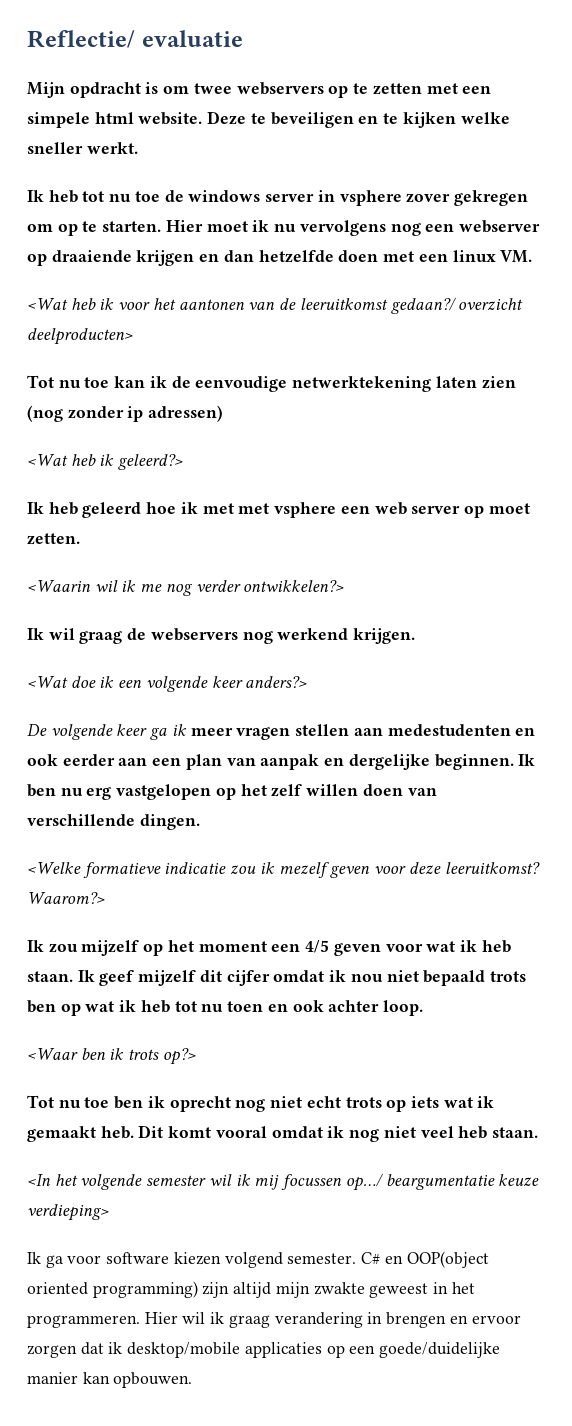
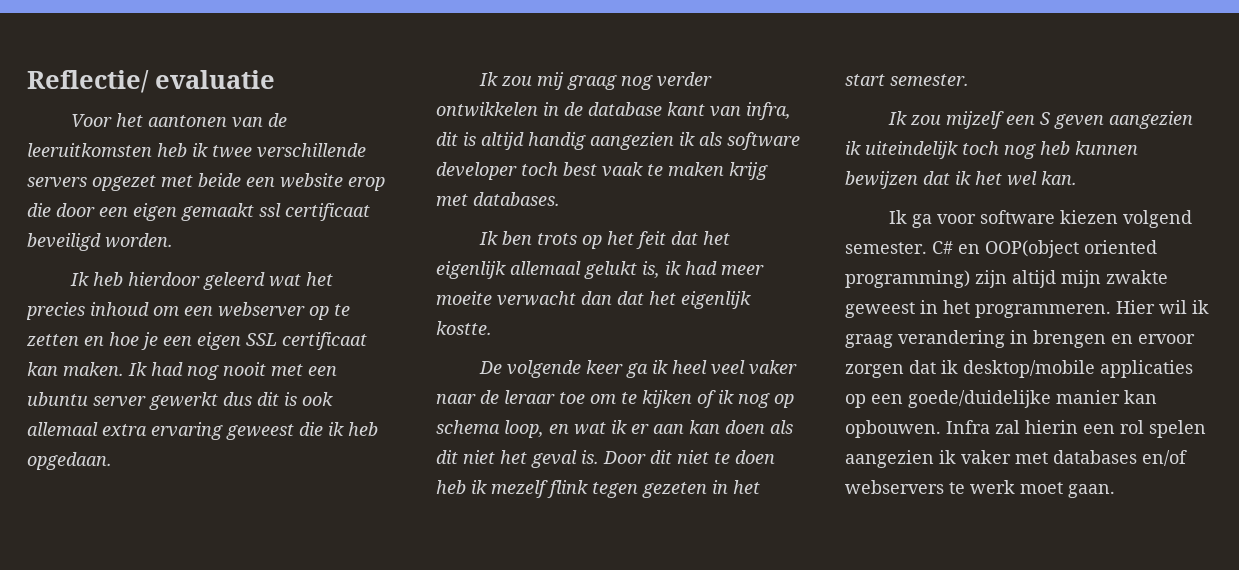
[27,82,492,98] [27,111,510,128] [27,142,138,154] [27,190,528,206] [27,220,540,236] [27,250,533,266] [27,297,524,314] [27,328,133,345] [27,375,516,392] [27,405,224,422] [27,454,184,470] [27,502,530,518] [27,533,80,545] [27,580,345,596] [27,628,416,644] [27,676,308,692] Mijn opdracht is om twee webservers op te zetten met een simpele html website. Deze te beveiligen en te kijken welke sneller werkt. // Ik heb tot nu toe de windows server in vsphere zover gekregen om op te starten. Hier moet ik nu vervolgens nog een webserver op draaiende krijgen en dan hetzelfde doen met een linux VM. // <Wat heb ik voor het aantonen van de leeruitkomst gedaan?/ overzicht deelproducten> // Tot nu toe kan ik de eenvoudige netwerktekening laten zien (nog zonder ip adressen) // <Wat heb ik geleerd?> // Ik heb geleerd hoe ik met met vsphere een web server op moet zetten. // <Waarin wil ik me nog verder ontwikkelen?> // Ik wil graag de webservers nog werkend krijgen. // <Wat doe ik een volgende keer anders?> -> [71,113,288,128] [27,143,366,158] [27,173,385,191] [27,203,370,221] [27,233,173,251] [70,272,334,290] [26,302,350,320] [26,332,367,350] [27,362,337,380] [27,392,333,410] [27,422,378,440] [27,452,112,470] [479,72,713,90] [436,102,791,120] [436,132,800,150] [436,162,768,180] [436,192,560,206] [479,231,731,249] [436,261,764,279] [436,291,751,309] [436,321,492,335] Voor het aantonen van de leeruitkomsten heb ik twee verschillende servers opgezet met beide een website erop die door een eigen gemaakt ssl certificaat beveiligd worden. // Ik heb hierdoor geleerd wat het precies inhoud om een webserver op te zetten en hoe je een eigen SSL certificaat kan maken. Ik had nog nooit met een ubuntu server gewerkt dus dit is ook allemaal extra ervaring geweest die ik heb opgedaan. // Ik zou mij graag nog verder ontwikkelen in de database kant van infra, dit is altijd handig aangezien ik als software developer toch best vaak te maken krijg met databases. // Ik ben trots op het feit dat het eigenlijk allemaal gelukt is, ik had meer moeite verwacht dan dat het eigenlijk kostte.
[190,724,536,740] [27,754,536,770] [27,784,437,800] [27,814,200,830] [27,862,540,878] [27,892,105,904] [27,940,511,956] [27,970,526,986] [27,1000,423,1016] [27,1048,196,1065] [27,1095,495,1112] [27,1125,538,1142] [27,1173,540,1191] [27,1204,109,1221] meer vragen stellen aan medestudenten en ook eerder aan een plan van aanpak en dergelijke beginnen. Ik ben nu erg vastgelopen op het zelf willen doen van verschillende dingen. // <Welke formatieve indicatie zou ik mezelf geven voor deze leeruitkomst? Waarom?> // Ik zou mijzelf op het moment een 4/5 geven voor wat ik heb staan. Ik geef mijzelf dit cijfer omdat ik nou niet bepaald trots ben op wat ik heb tot nu toen en ook achter loop. // <Waar ben ik trots op?> // Tot nu toe ben ik oprecht nog niet echt trots op iets wat ik gemaakt heb. Dit komt vooral omdat ik nog niet veel heb staan. // <In het volgende semester wil ik mij focussen op…/ beargumentatie keuze verdieping> -> [672,360,798,375] [436,390,794,408] [436,420,793,438] [436,450,775,468] [436,480,760,498] [845,74,969,86] [888,111,1194,129] [845,141,1138,159] [845,171,1077,189] heel veel vaker naar de leraar toe om te kijken of ik nog op schema loop, en wat ik er aan kan doen als dit niet het geval is. Door dit niet te doen heb ik mezelf flink tegen gezeten in het start semester. // Ik zou mijzelf een S geven aangezien ik uiteindelijk toch nog heb kunnen bewijzen dat ik het wel kan.
(193, 1380) none -> [946,420,1206,438] [845,450,1187,468] [845,480,1115,498] Infra zal hierin een rol spelen aangezien ik vaker met databases en/of webservers te werk moet gaan.

